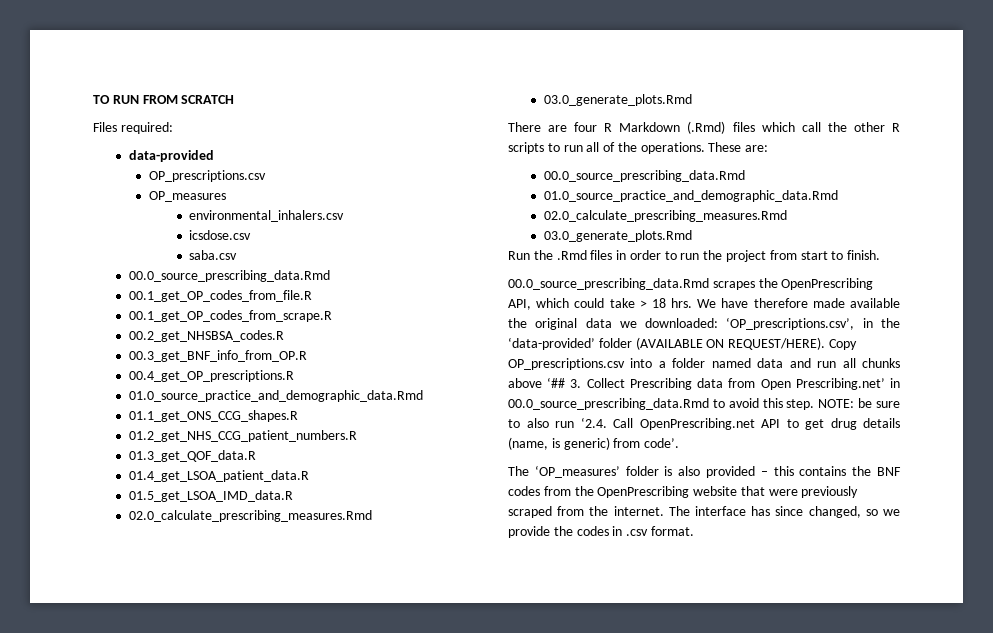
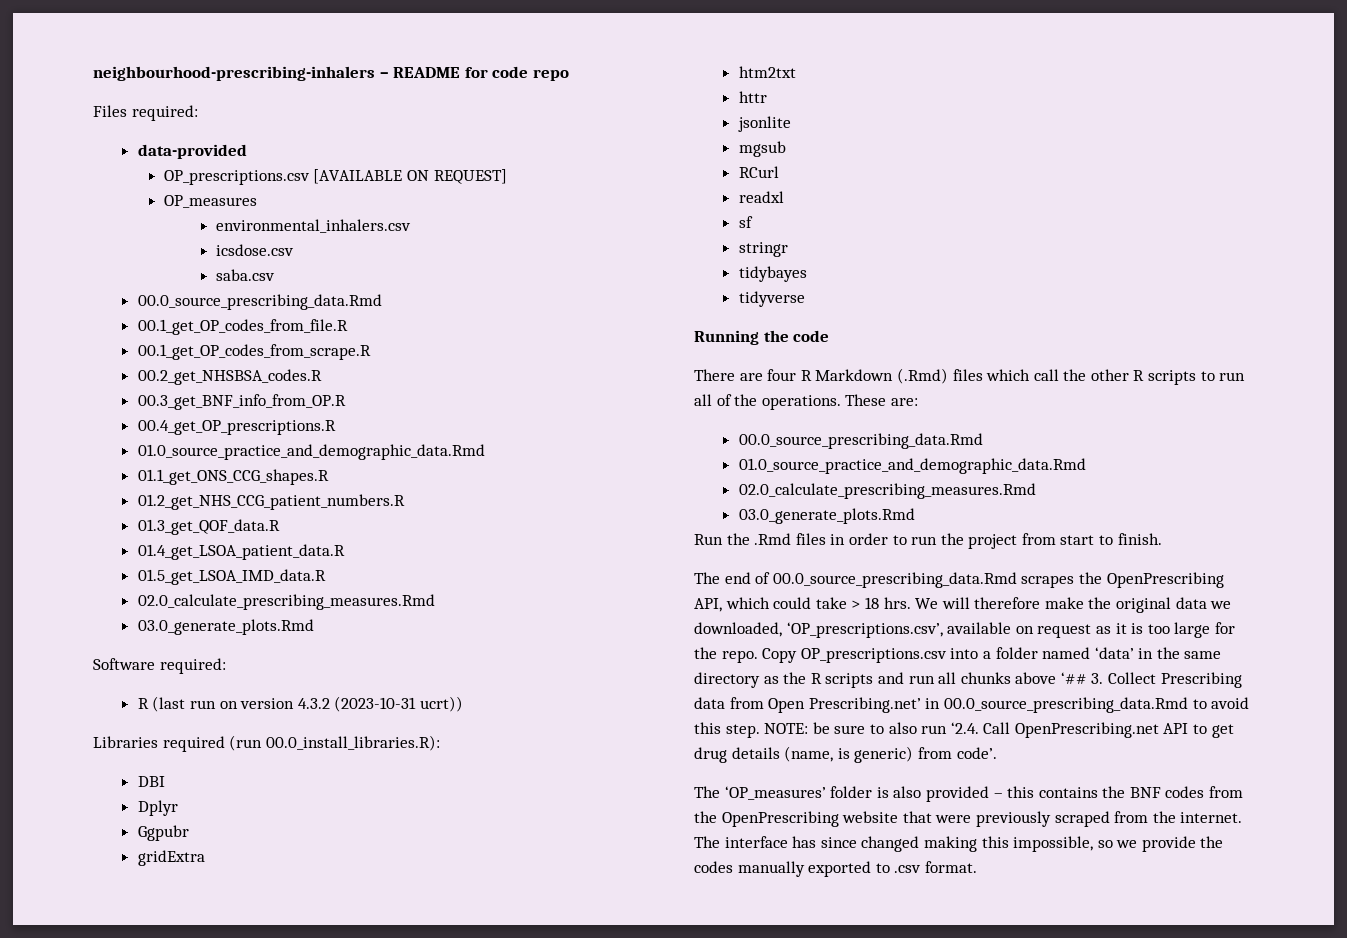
[93,95,235,104] TO RUN FROM SCRATCH -> [93,66,569,81] neighbourhood-prescribing-inhalers – README for code repo
(266, 176) none -> [313,169,507,184] [AVAILABLE ON REQUEST]
(692, 100) none -> [93,658,226,674] [137,696,463,712] [93,735,440,752] [137,776,165,787] [137,800,178,816] [137,825,189,841] [137,850,205,866] [738,66,796,78] [738,91,767,103] [737,116,791,132] [738,141,786,157] [738,166,779,178] [738,191,784,203] [738,216,753,228] [738,242,788,257] [738,266,807,282] [738,291,805,307] [694,330,830,345] // Software required: // R (last run on version 4.3.2 (2023-10-31 ucrt)) // Libraries required (run 00.0_install_libraries.R): // DBI // Dplyr // Ggpubr // gridExtra // htm2txt // httr // jsonlite // mgsub // RCurl // readxl // sf // stringr // tidybayes // tidyverse // Running the code
(881, 255) none -> [694,572,771,584] The end of
[721,298,900,308] [508,317,900,330] [508,337,826,350] have therefore made available the original data we downloaded: ‘OP_prescriptions.csv’, in the ‘data-provided’ folder (AVAILABLE ON REQUEST/HERE). -> [941,597,1232,613] [694,622,1235,638] [694,647,758,663] will therefore make the original data we downloaded, ‘OP_prescriptions.csv’, available on request as it is too large for the repo.
[757,358,784,368] data -> [1094,647,1222,659] [694,672,874,688] ‘data’ in the same directory as the R scripts
[808,506,861,518] changed, -> [861,836,1094,852] changed making this impossible,
[612,526,623,536] in -> [737,861,890,877] manually exported to

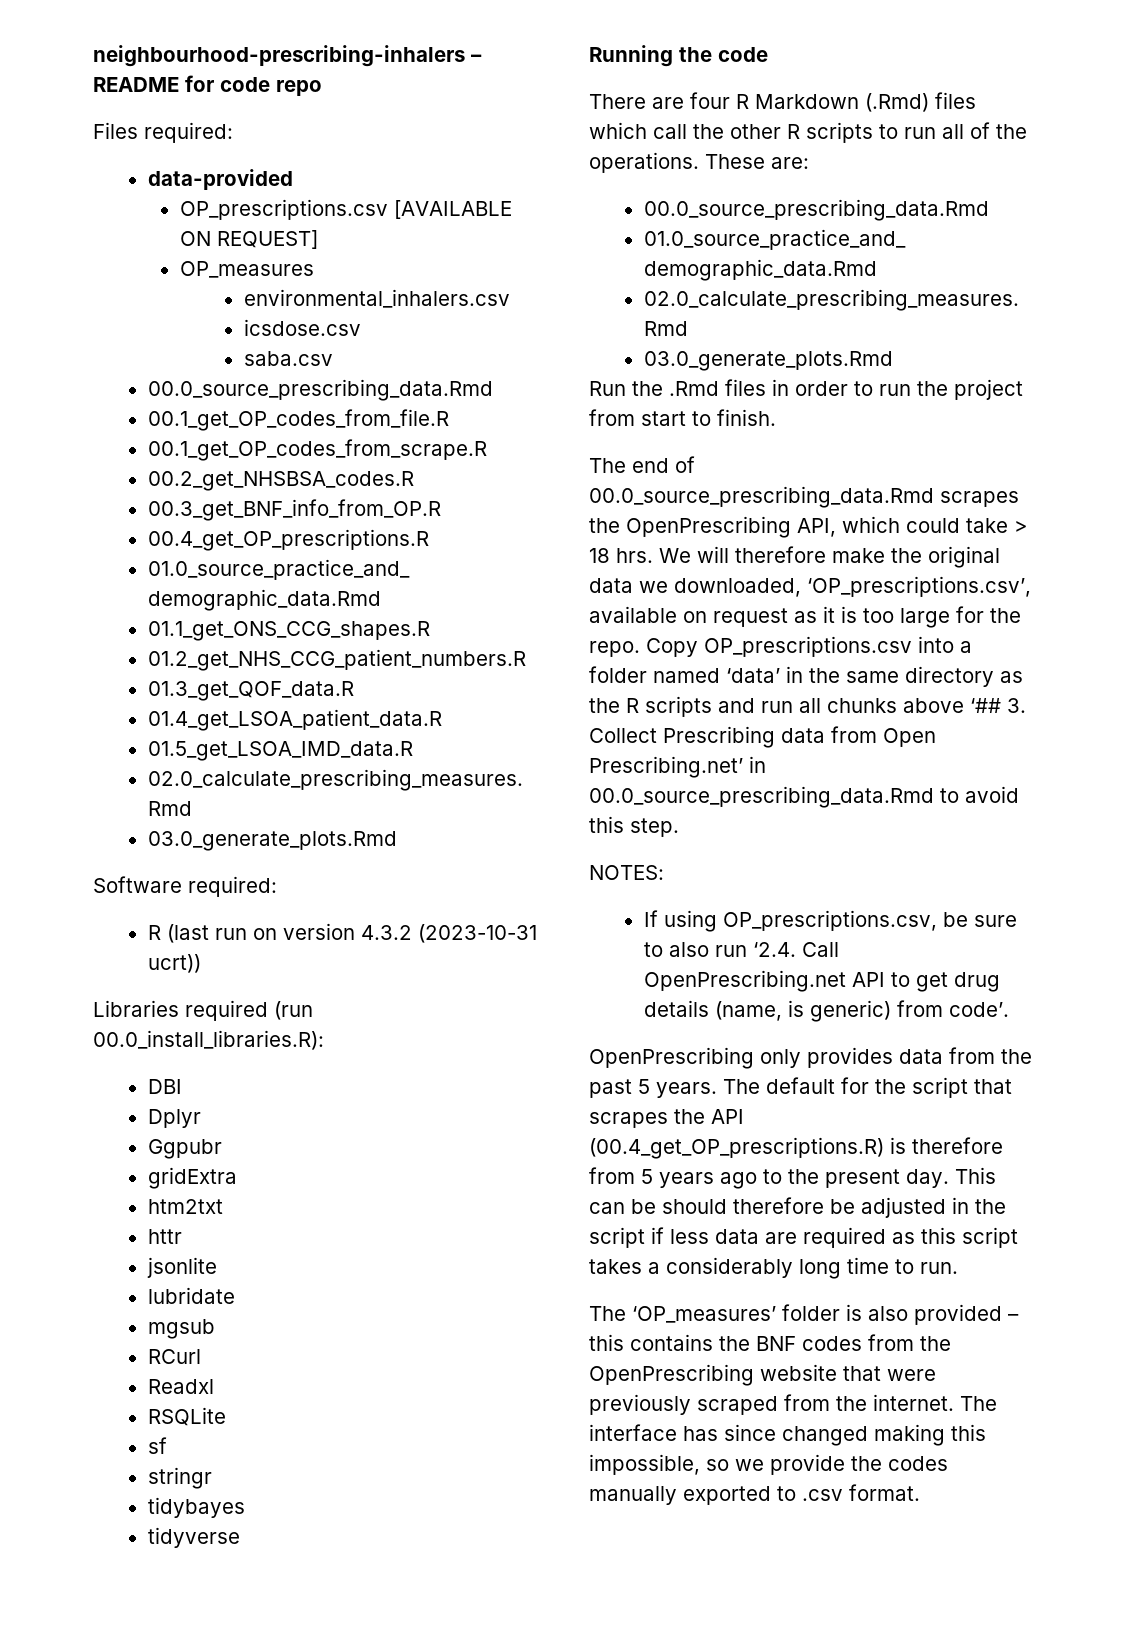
(791, 124) none -> [147,1287,235,1304] // lubridate
[738,191,784,203] readxl -> [147,1379,214,1394] [147,1407,226,1426] Readxl // RSQLite
[764,723,809,734] NOTE: -> [589,865,664,880] [643,910,937,932] // NOTES: // If using OP_prescriptions.csv,
(997, 753) none -> [589,1047,1032,1069] [589,1077,1012,1098] [589,1109,744,1128] [589,1137,1003,1159] [589,1167,996,1189] [589,1197,1006,1218] [589,1227,1018,1248] [589,1257,958,1279] // OpenPrescribing only provides data from the past 5 years. The default for the script that scrapes the API (00.4_get_OP_prescriptions.R) is therefore from 5 years ago to the present day. This can be should therefore be adjusted in the script if less data are required as this script takes a considerably long time to run.

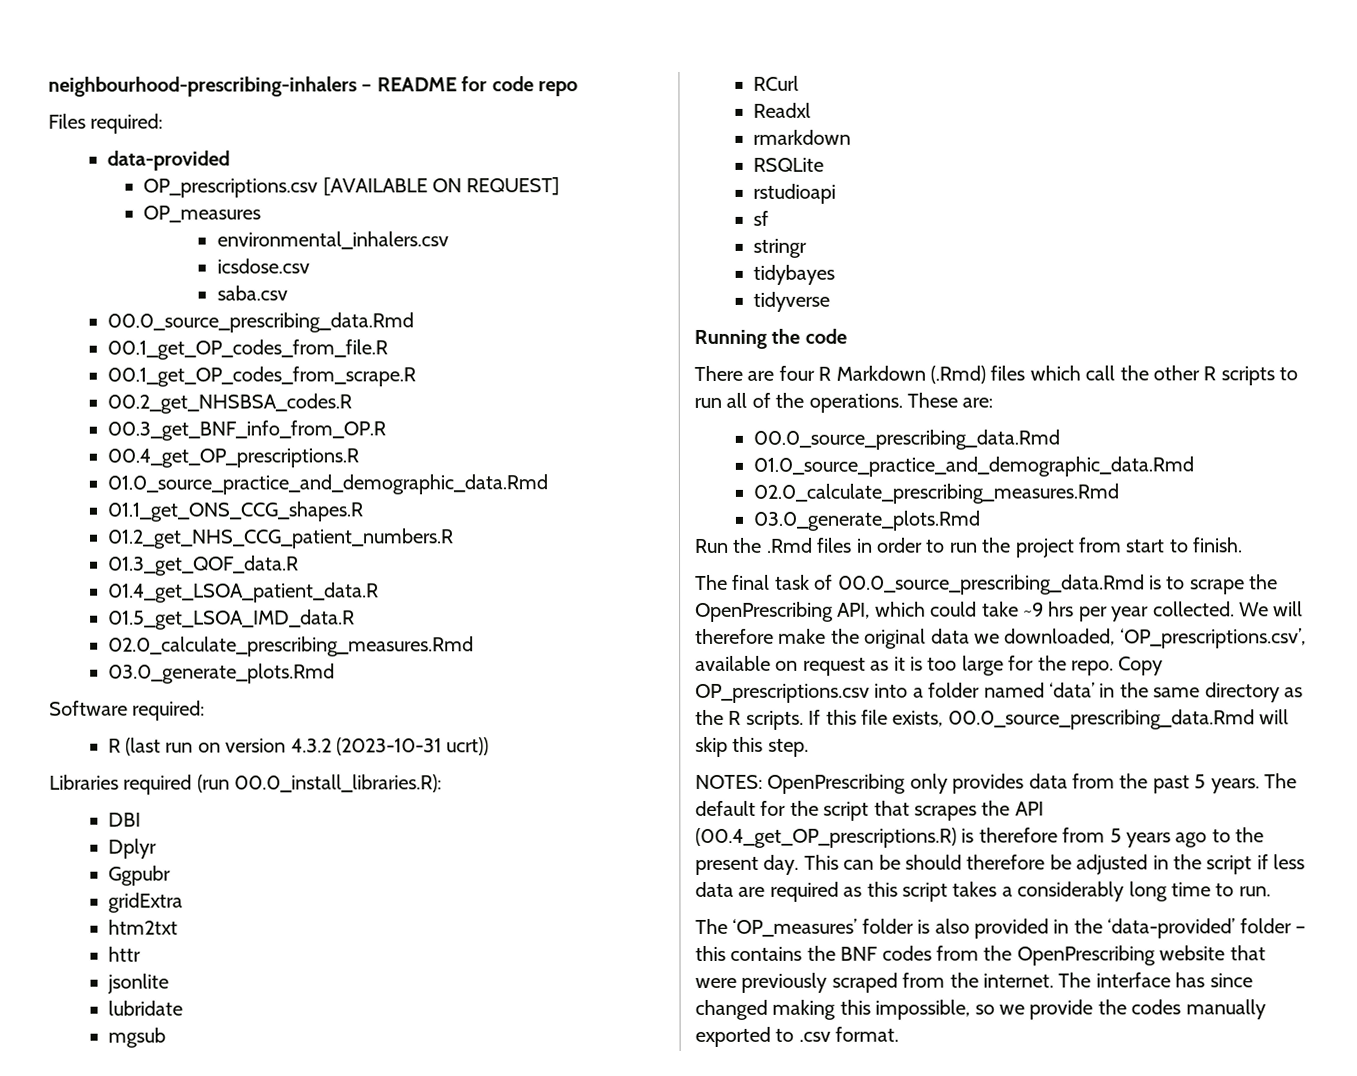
(214, 1386) none -> [752,129,851,145] // rmarkdown
(226, 1416) none -> [752,183,836,204] // rstudioapi
[632,456,695,473] [589,486,1019,508] end of 00.0_source_prescribing_data.Rmd scrapes -> [732,574,1245,595] final task of 00.0_source_prescribing_data.Rmd is to scrape
[1014,521,1028,533] [589,548,653,563] > 18 hrs. -> [1023,601,1235,622] ~9 hrs per year collected.
[645,696,1026,717] [589,726,936,748] [589,756,766,778] [589,786,1019,808] [589,816,679,837] [589,865,664,880] [643,910,1017,932] [643,942,839,957] [643,970,1000,992] [643,1000,1009,1022] scripts and run all chunks above ‘## 3. Collect Prescribing data from Open Prescribing.net’ in 00.0_source_prescribing_data.Rmd to avoid this step. // NOTES: // If using OP_prescriptions.csv, be sure to also run ‘2.4. Call OpenPrescribing.net API to get drug details (name, is generic) from code’. // -> [745,709,1290,730] [695,736,809,757] [695,774,763,789] scripts. If this file exists, 00.0_source_prescribing_data.Rmd will skip this step. // NOTES:
(1002, 1314) none -> [1053,918,1292,939] in the ‘data-provided’ folder

